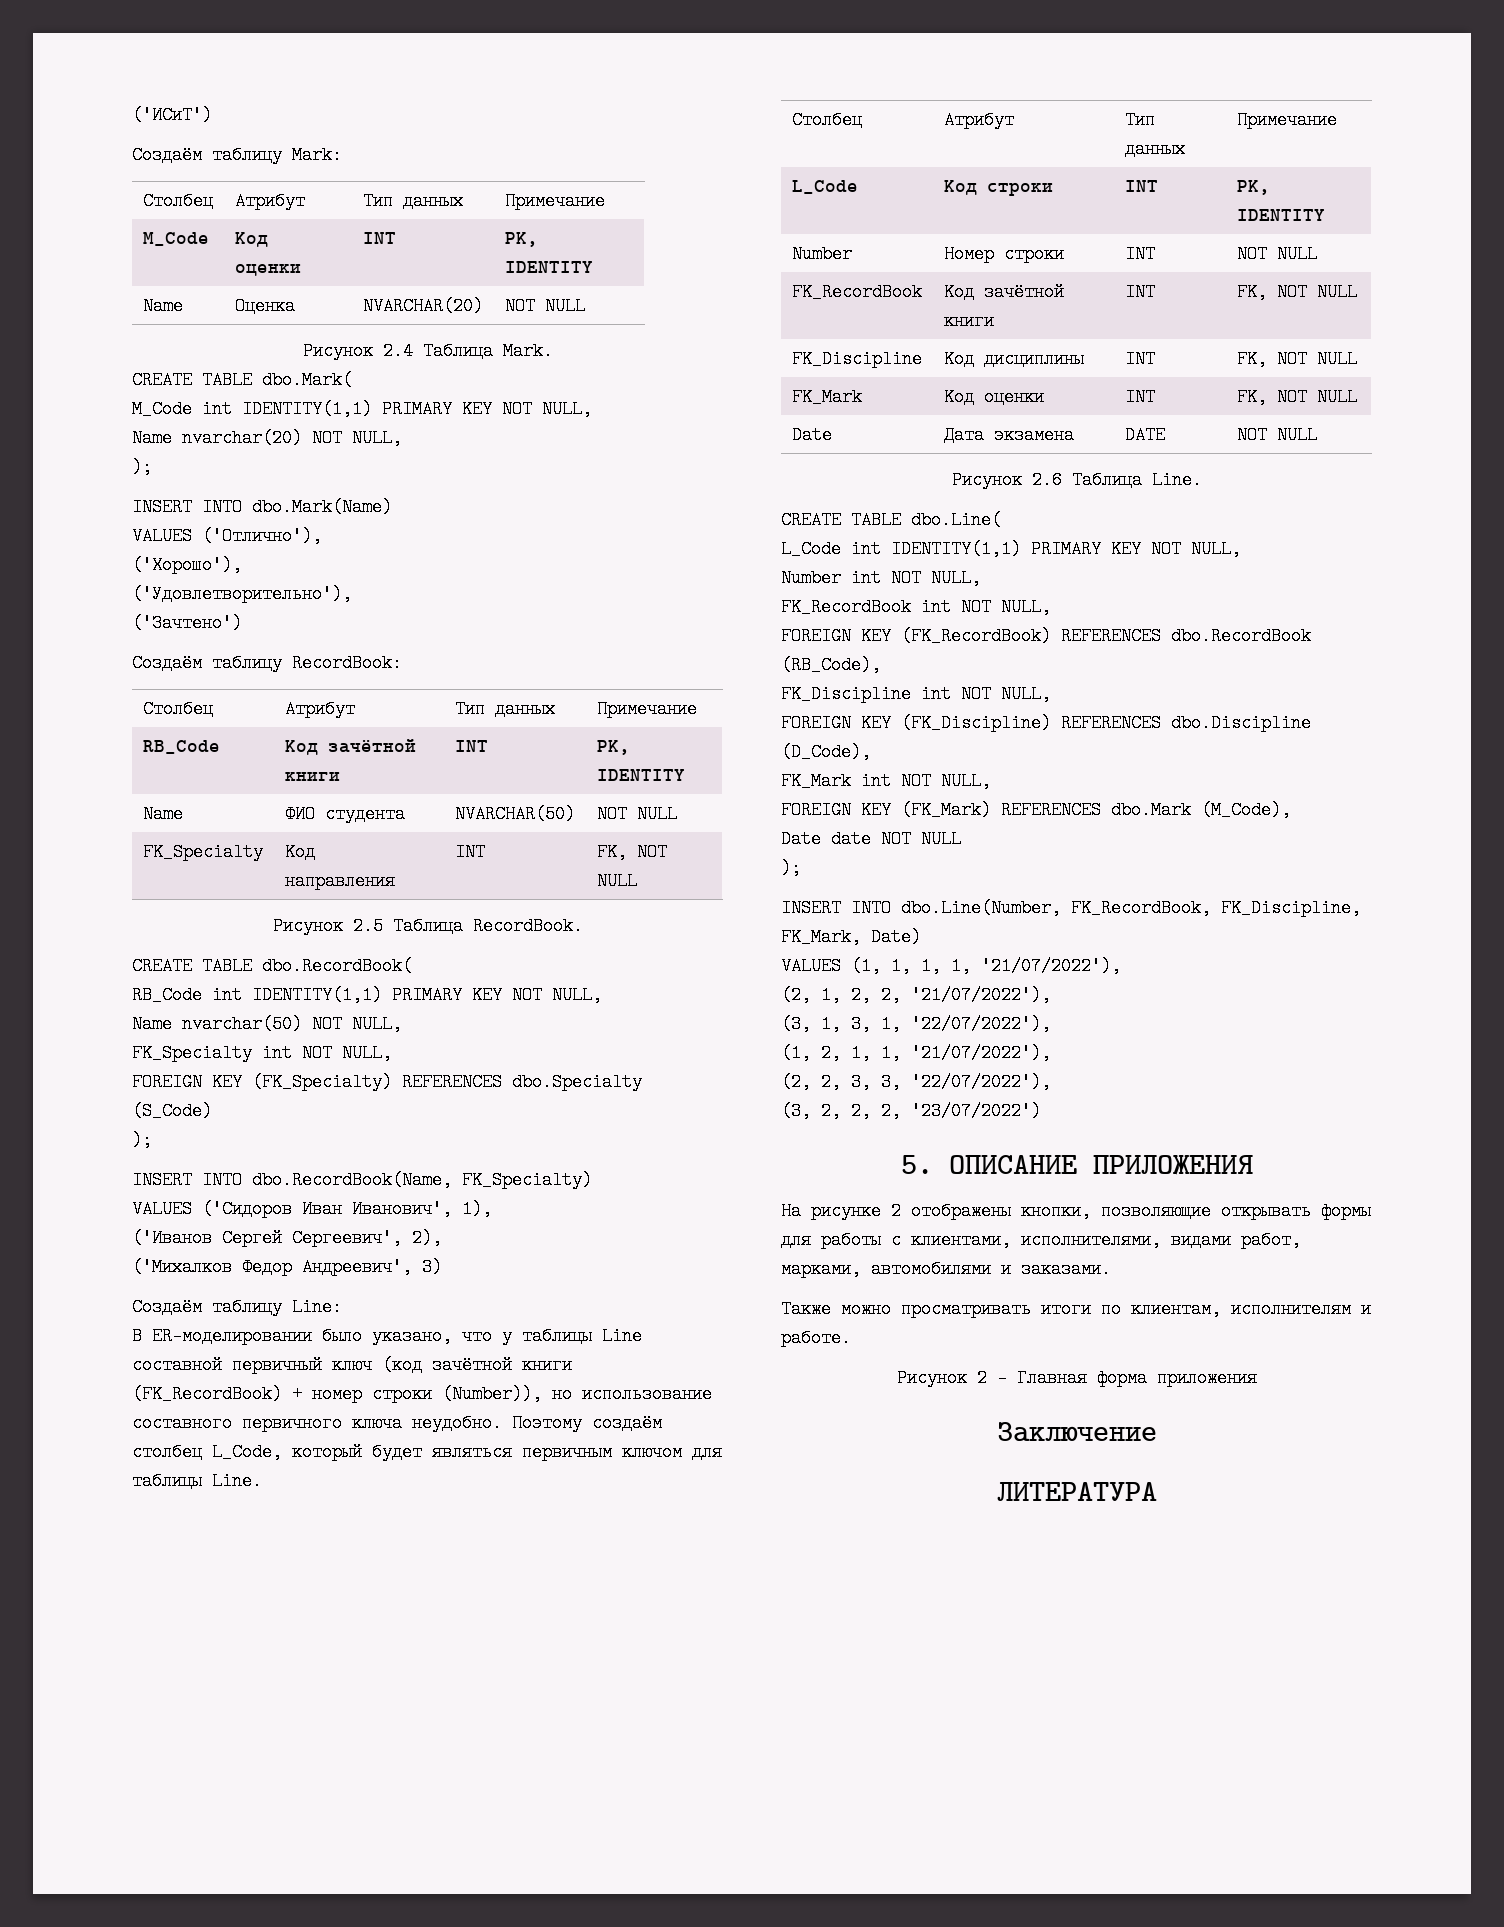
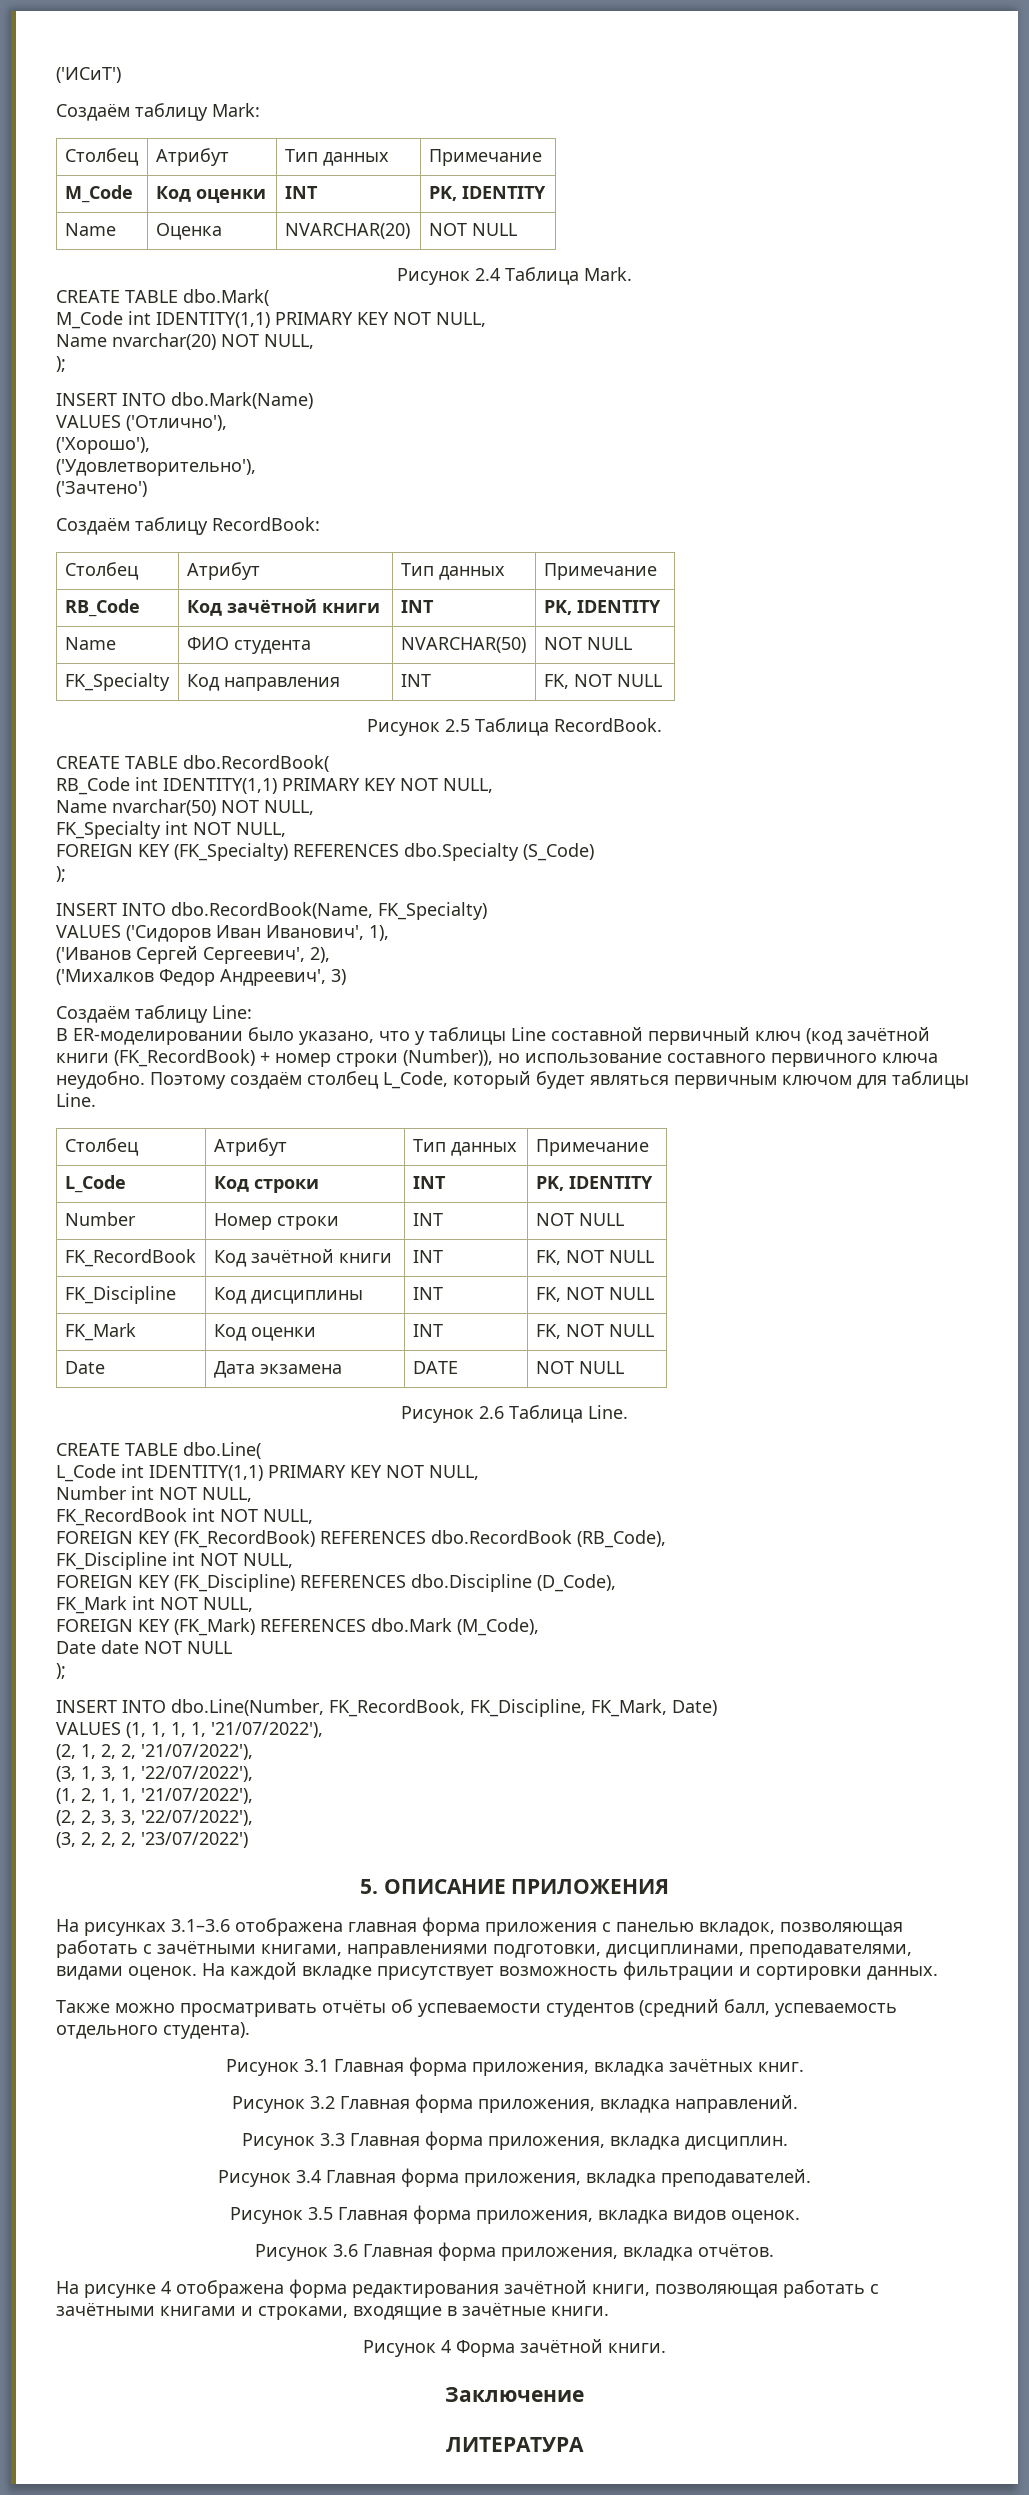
[811,1202,1371,1220] [781,1231,1301,1249] [781,1260,1111,1278] [781,1300,1371,1318] [781,1329,851,1347] [896,1369,1257,1387] рисунке 2 отображены кнопки, позволяющие открывать формы для работы с клиентами, исполнителями, видами работ, марками, автомобилями и заказами. // Также можно просматривать итоги по клиентам, исполнителям и работе. // Рисунок 2 – Главная форма приложения -> [84,1917,903,1936] [56,1940,912,1958] [56,1961,938,1980] [56,1999,897,2017] [56,2022,250,2039] [225,2057,804,2076] [231,2094,798,2113] [241,2131,788,2150] [218,2168,811,2187] [229,2205,800,2224] [255,2242,774,2261] [56,2279,879,2298] [56,2302,609,2320] [363,2339,666,2357] рисунках 3.1–3.6 отображена главная форма приложения с панелью вкладок, позволяющая работать с зачётными книгами, направлениями подготовки, дисциплинами, преподавателями, видами оценок. На каждой вкладке присутствует возможность фильтрации и сортировки данных. // Также можно просматривать отчёты об успеваемости студентов (средний балл, успеваемость отдельного студента). // Рисунок 3.1 Главная форма приложения, вкладка зачётных книг. // Рисунок 3.2 Главная форма приложения, вкладка направлений. // Рисунок 3.3 Главная форма приложения, вкладка дисциплин. // Рисунок 3.4 Главная форма приложения, вкладка преподавателей. // Рисунок 3.5 Главная форма приложения, вкладка видов оценок. // Рисунок 3.6 Главная форма приложения, вкладка отчётов. // На рисунке 4 отображена форма редактирования зачётной книги, позволяющая работать с зачётными книгами и строками, входящие в зачётные книги. // Рисунок 4 Форма зачётной книги.

